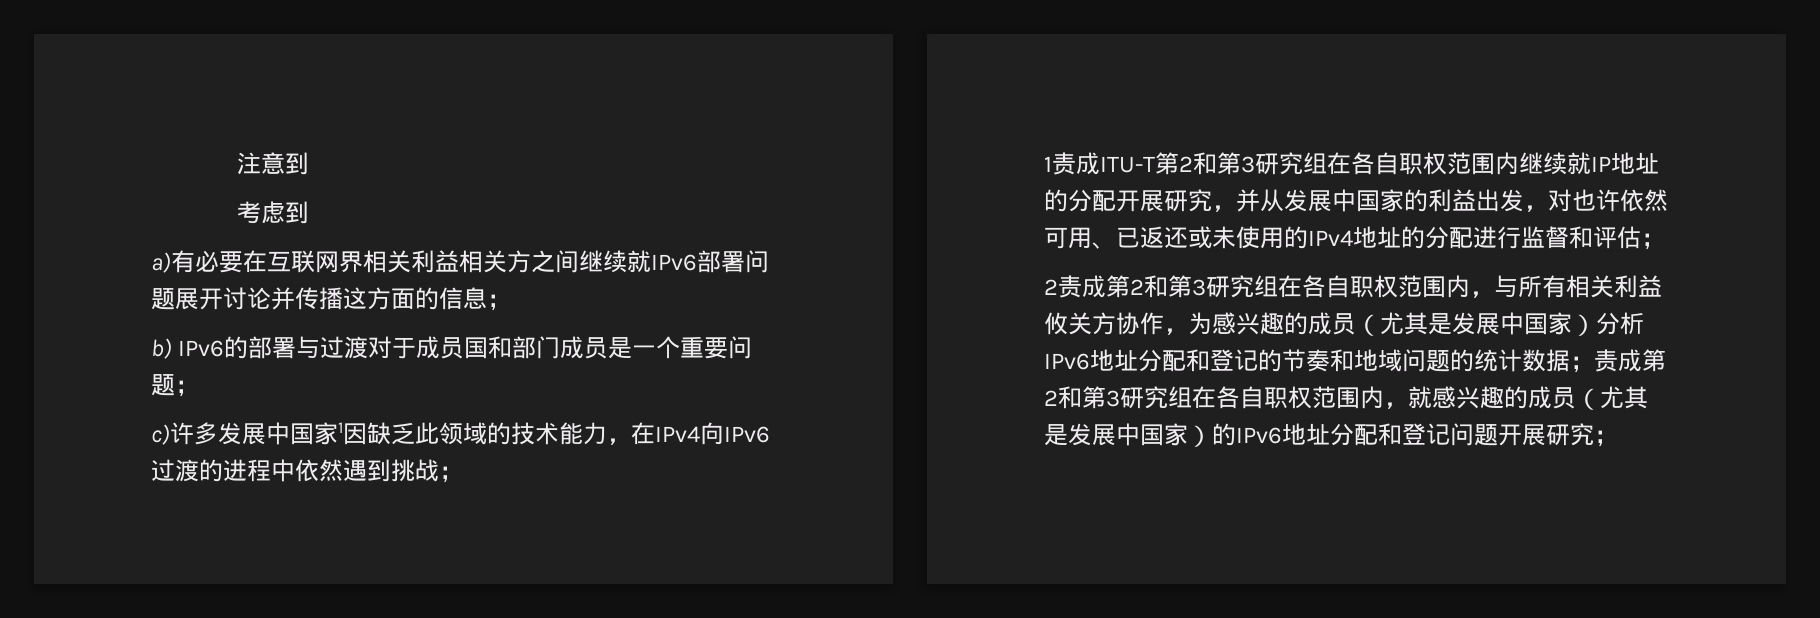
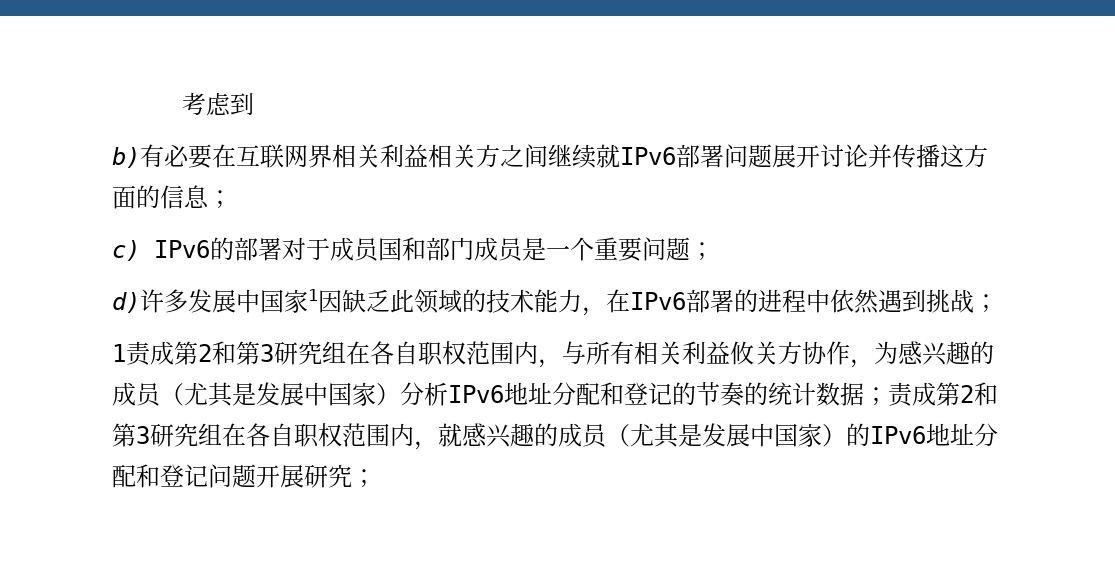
[237,152,310,175] 注意到 // -> (181, 103) none
[151,252,171,273] a) -> [112,147,140,168] b)
[151,338,172,359] b) -> [112,240,140,261] c)
[296,336,369,359] 与过渡 -> (282, 249) none
[151,424,170,445] c) -> [112,292,140,313] d)
[655,422,770,445] [151,459,199,482] IPv4向IPv6过渡 -> [630,289,734,313] IPv6部署
[1100,152,1659,175] [1044,189,1668,212] [1044,226,1665,250] [1044,275,1106,298] ITU-T第2和第3研究组在各自职权范围内继续就IP地址的分配开展研究，并从发展中国家的利益出发，对也许依然可用、已返还或未使用的IPv4地址的分配进行监督和评估； // 2责成 -> (174, 353) none
[1330,349,1450,372] 和地域问题 -> (744, 394) none

